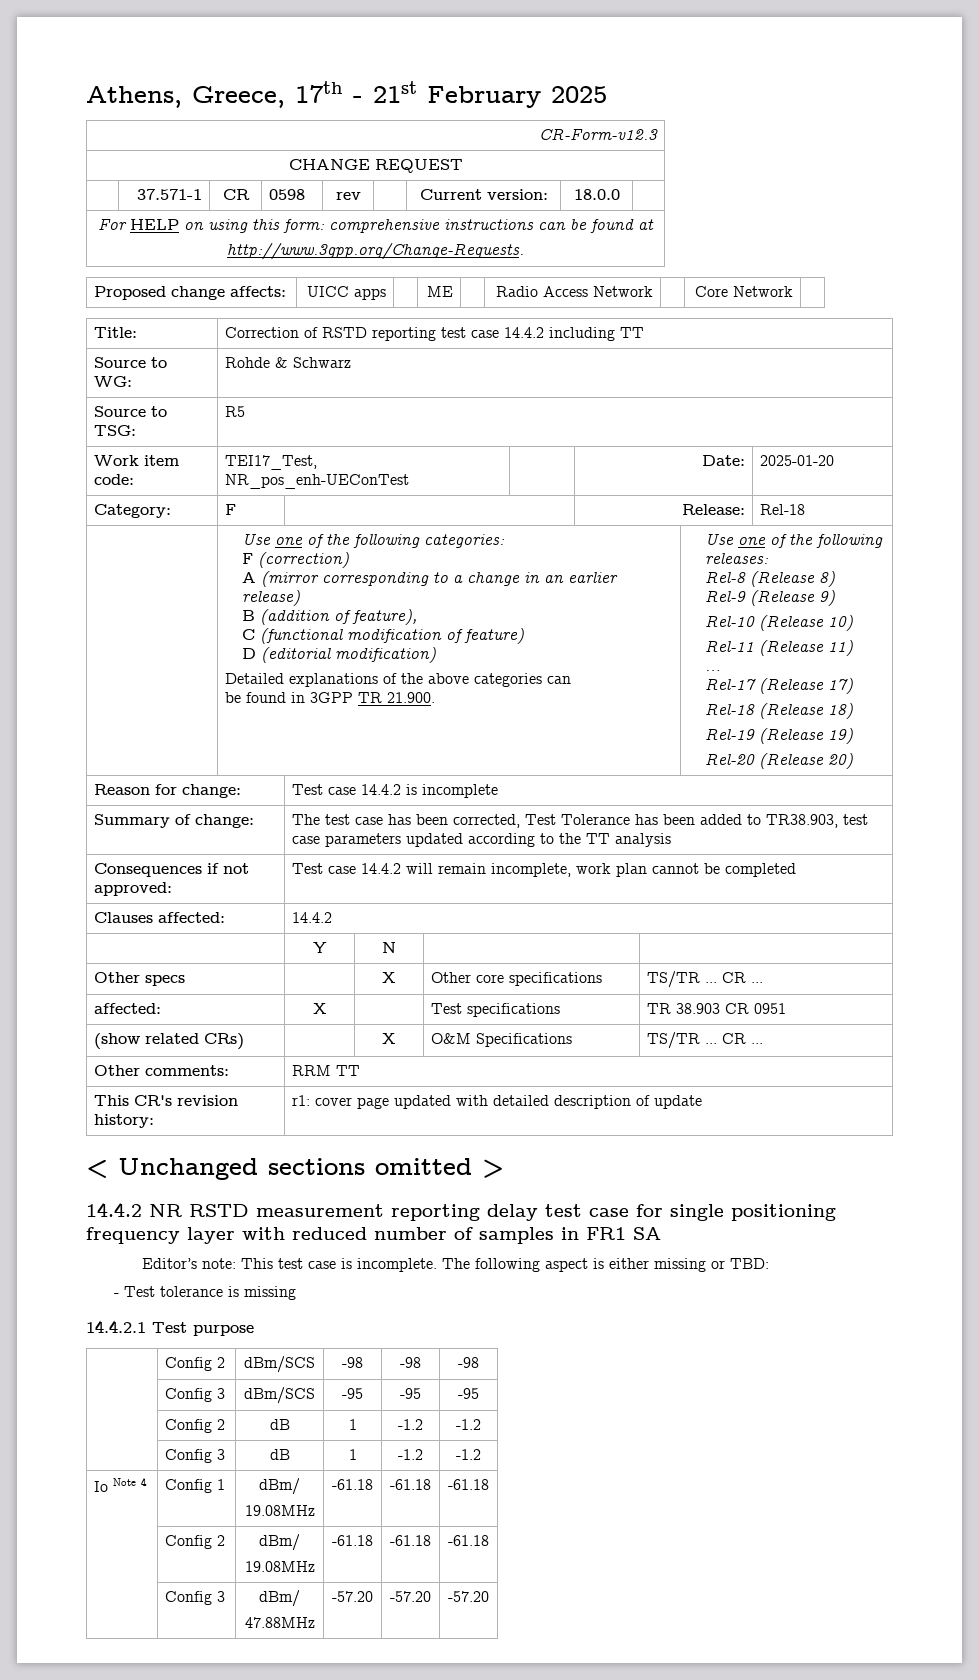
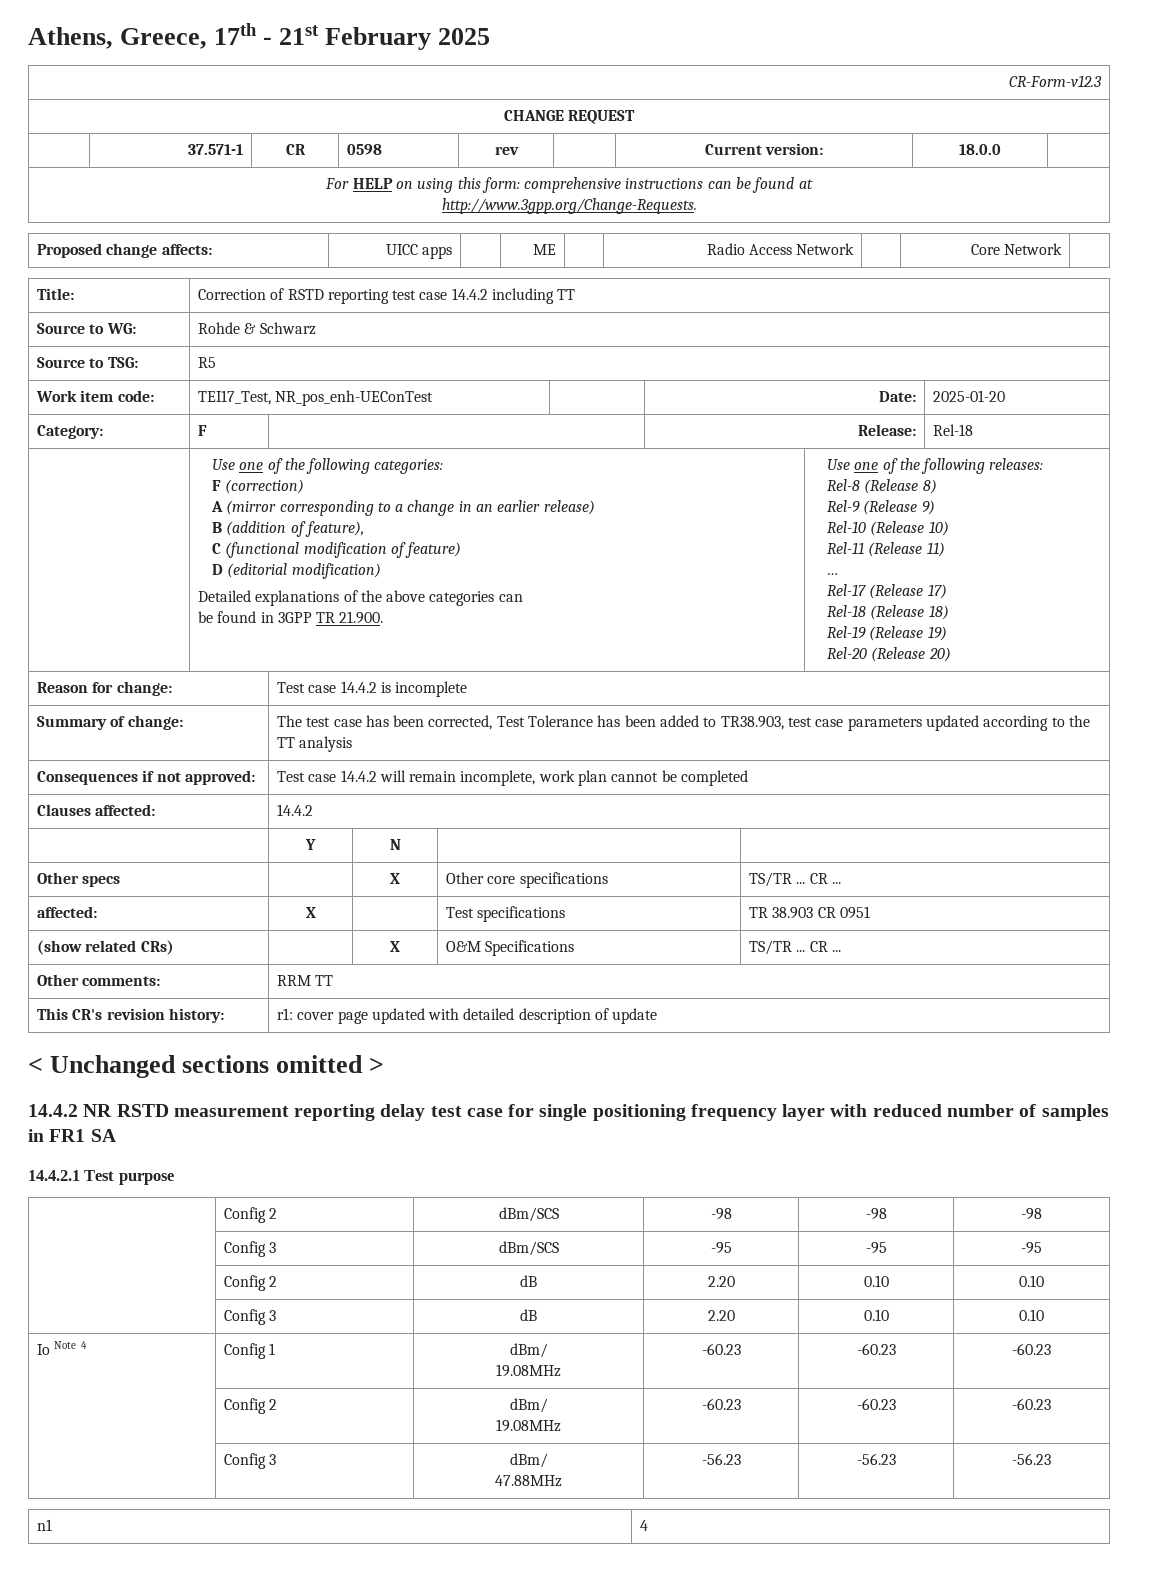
[141,1258,769,1272] [113,1286,296,1300] // Editor’s note: This test case is incomplete. The following aspect is either missing or TBD: // - Test tolerance is missing -> (116, 1135) none
[348,1419,357,1430] [397,1419,423,1430] [455,1419,481,1430] 1 | -1.2 | -1.2 -> [707,1276,735,1287] [863,1275,889,1287] [1019,1275,1044,1287] 2.20 | 0.10 | 0.10
[348,1449,357,1460] [397,1449,423,1460] [455,1449,481,1460] 1 | -1.2 | -1.2 -> [707,1310,735,1321] [863,1309,889,1321] [1019,1309,1044,1321] 2.20 | 0.10 | 0.10
[332,1479,373,1490] [389,1479,431,1490] [447,1479,489,1490] -61.18 | -61.18 | -61.18 -> [701,1343,741,1355] [856,1343,896,1355] [1012,1343,1051,1355] -60.23 | -60.23 | -60.23
[332,1535,373,1546] [389,1535,431,1546] [447,1535,489,1546] -61.18 | -61.18 | -61.18 -> [701,1398,741,1410] [856,1398,896,1410] [1012,1398,1051,1410] -60.23 | -60.23 | -60.23
[332,1591,373,1602] [389,1591,431,1602] [447,1591,489,1602] -57.20 | -57.20 | -57.20 -> [701,1453,741,1465] [856,1453,896,1465] [1012,1453,1051,1465] [36,1519,52,1531] [639,1520,648,1531] -56.23 | -56.23 | -56.23 // n1 | 4

